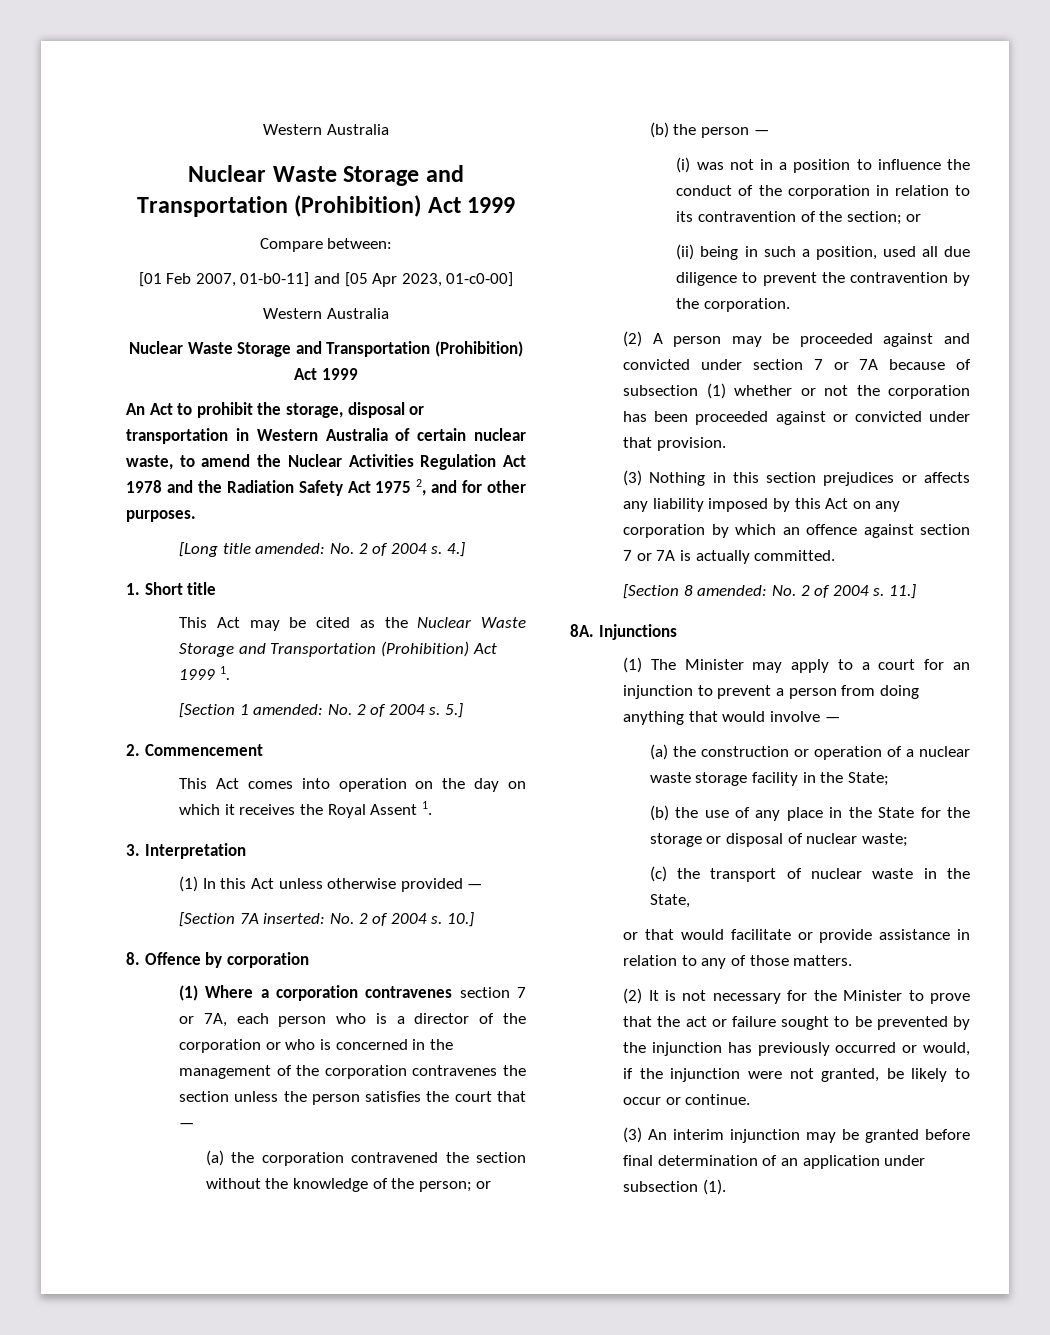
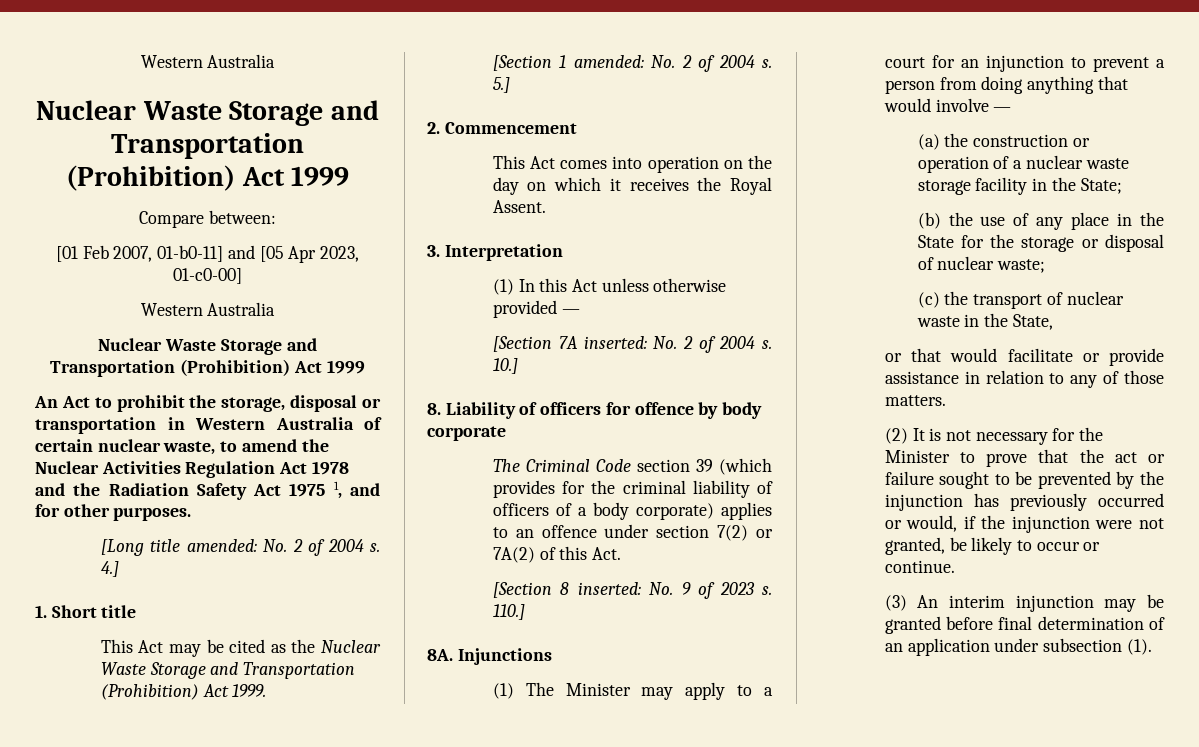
[416,479,427,496] 2, -> [333,481,342,499] 1,
[179,666,230,680] 1999 1. -> [232,684,267,697] 1999.
[370,801,432,815] Assent 1. -> [492,200,546,213] Assent.
[144,952,309,968] [179,985,526,1001] [179,1013,526,1027] [179,1039,453,1053] [179,1065,526,1079] [179,1091,526,1105] [179,1123,195,1128] [205,1150,526,1166] [205,1178,492,1192] [649,122,769,138] [676,157,970,173] [676,185,970,199] [676,211,922,225] [676,244,970,260] [676,272,970,286] [676,298,790,312] [623,331,970,347] [623,359,971,370] [623,383,970,399] [623,411,970,425] [623,437,726,451] [623,470,970,486] [623,498,901,512] [623,524,970,538] [623,550,836,564] [623,584,916,599] Offence by corporation // (1) Where a corporation contravenes section 7 or 7A, each person who is a director of the corporation or who is concerned in the management of the corporation contravenes the section unless the person satisfies the court that — // (a) the corporation contravened the section without the knowledge of the person; or // (b) the person — // (i) was not in a position to influence the conduct of the corporation in relation to its contravention of the section; or // (ii) being in such a position, used all due diligence to prevent the contravention by the corporation. // (2) A person may be proceeded against and convicted under section 7 or 7A because of subsection (1) whether or not the corporation has been proceeded against or convicted under that provision. // (3) Nothing in this section prejudices or affects any liability imposed by this Act on any corporation by which an offence against section 7 or 7A is actually committed. // [Section 8 amended: No. 2 of 2004 s. 11.] -> [445,402,763,419] [427,426,506,441] [492,458,772,475] [492,480,773,498] [492,502,772,520] [492,524,773,541] [492,546,621,563] [492,582,772,599] [492,604,525,620] Liability of officers for offence by body corporate // The Criminal Code section 39 (which provides for the criminal liability of officers of a body corporate) applies to an offence under section 7(2) or 7A(2) of this Act. // [Section 8 inserted: No. 9 of 2023 s. 110.]

